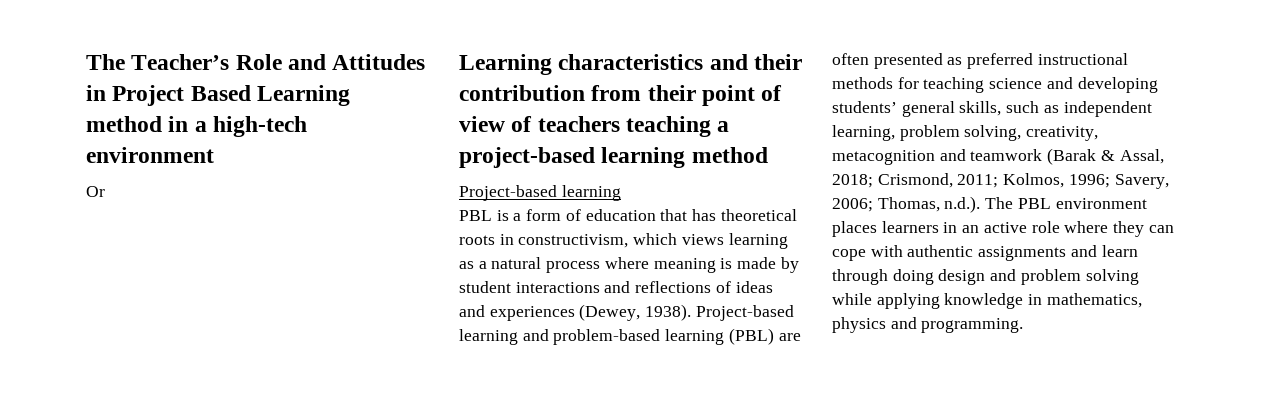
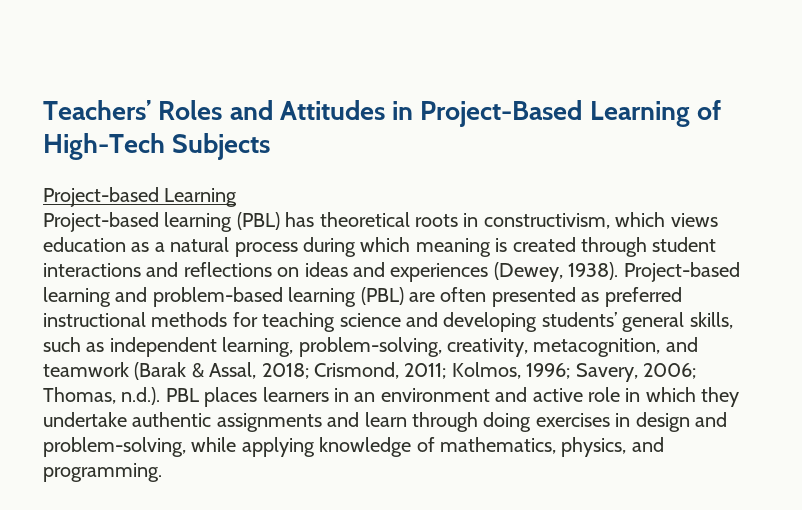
[86,54,426,70] [86,85,351,106] [86,116,308,137] [86,147,214,163] [86,186,105,197] [459,54,803,75] [459,85,783,106] [459,116,730,137] [459,147,768,168] [459,185,621,201] [459,209,688,221] The Teacher’s Role and Attitudes in Project Based Learning method in a high-tech environment // Or // Learning characteristics and their contribution from their point of view of teachers teaching a project-based learning method // Project-based learning // PBL is a form of education that -> [43,100,721,127] [43,133,271,160] [43,187,238,207] [43,212,280,232] Teachers’ Roles and Attitudes in Project-Based Learning of High-Tech Subjects // Project-based Learning // Project-based learning (PBL)
[728,233,788,249] learning -> [43,237,126,252] education
[604,257,799,273] where meaning is made by -> [303,237,647,257] during which meaning is created through
[715,281,731,293] of -> [277,267,300,277] on
[899,125,1099,141] [832,150,935,165] problem solving, creativity, metacognition -> [298,337,661,357] problem-solving, creativity, metacognition,
[985,197,1147,209] The PBL environment -> [165,388,199,402] PBL
[983,221,1174,237] [832,245,903,261] active role where they can cope with -> [380,387,740,407] [43,412,127,427] environment and active role in which they undertake
[938,269,1139,285] [832,293,1142,309] [832,317,886,333] design and problem solving while applying knowledge in mathematics, physics -> [535,412,727,432] [43,437,627,457] exercises in design and problem-solving, while applying knowledge of mathematics, physics,

